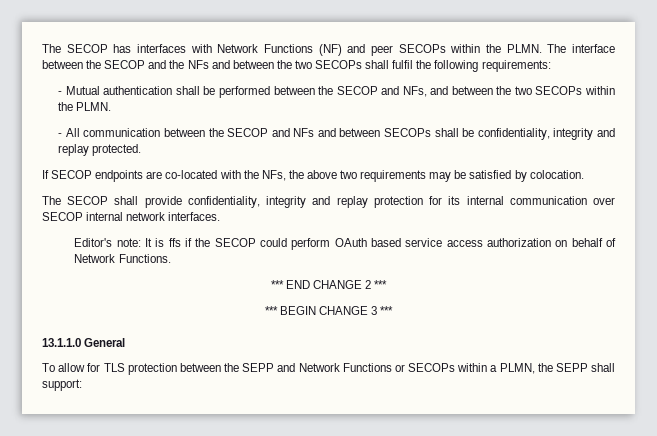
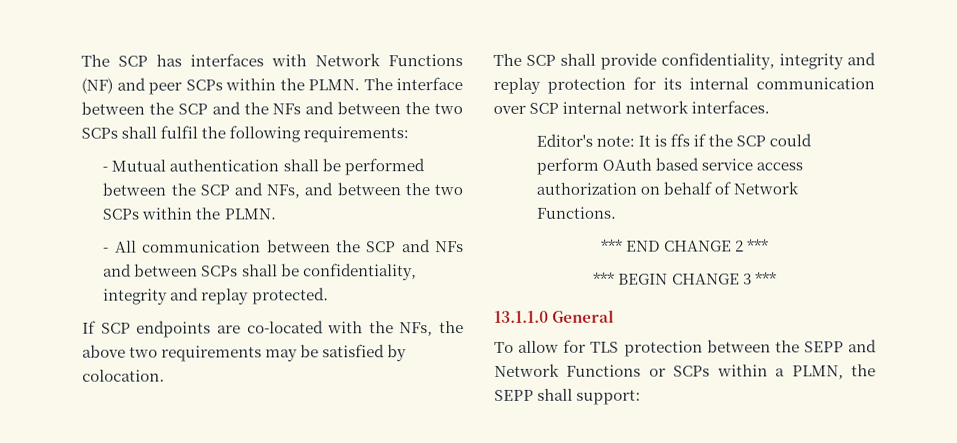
[42,44,108,53] The SECOP -> [81,54,148,67] The SCP
[398,44,446,53] SECOPs -> [185,79,223,91] SCPs
[104,60,146,69] SECOP -> [177,103,208,115] SCP
[315,60,363,69] SECOPs -> [81,127,118,139] SCPs
[336,86,378,95] SECOP -> [199,184,230,196] SCP
[535,86,583,95] SECOPs -> [102,208,140,220] SCPs
[227,128,269,137] SECOP -> [366,241,397,253] SCP
[384,128,432,137] SECOPs -> [201,265,239,277] SCPs
[51,170,93,179] SECOP -> [100,322,131,334] SCP
[67,196,109,205] SECOP -> [526,54,556,66] SCP
[42,212,83,221] SECOP -> [529,102,560,114] SCP
[214,238,256,247] SECOP -> [736,135,767,147] SCP
[408,363,456,372] SECOPs -> [673,365,711,377] SCPs

